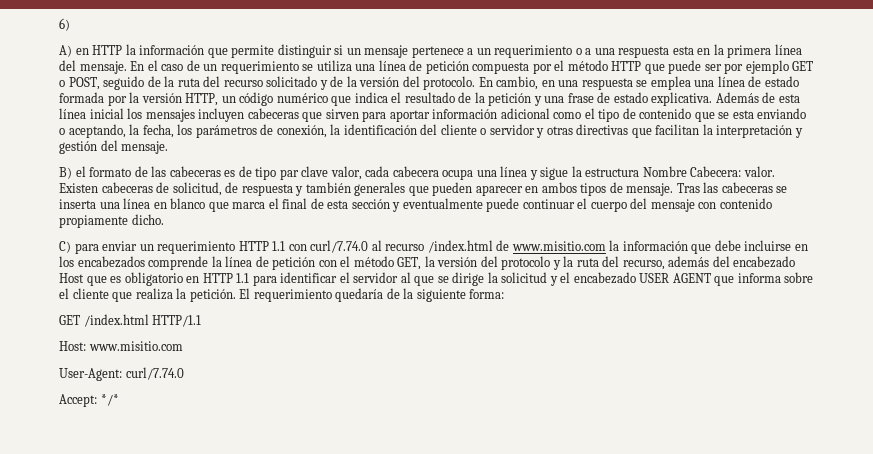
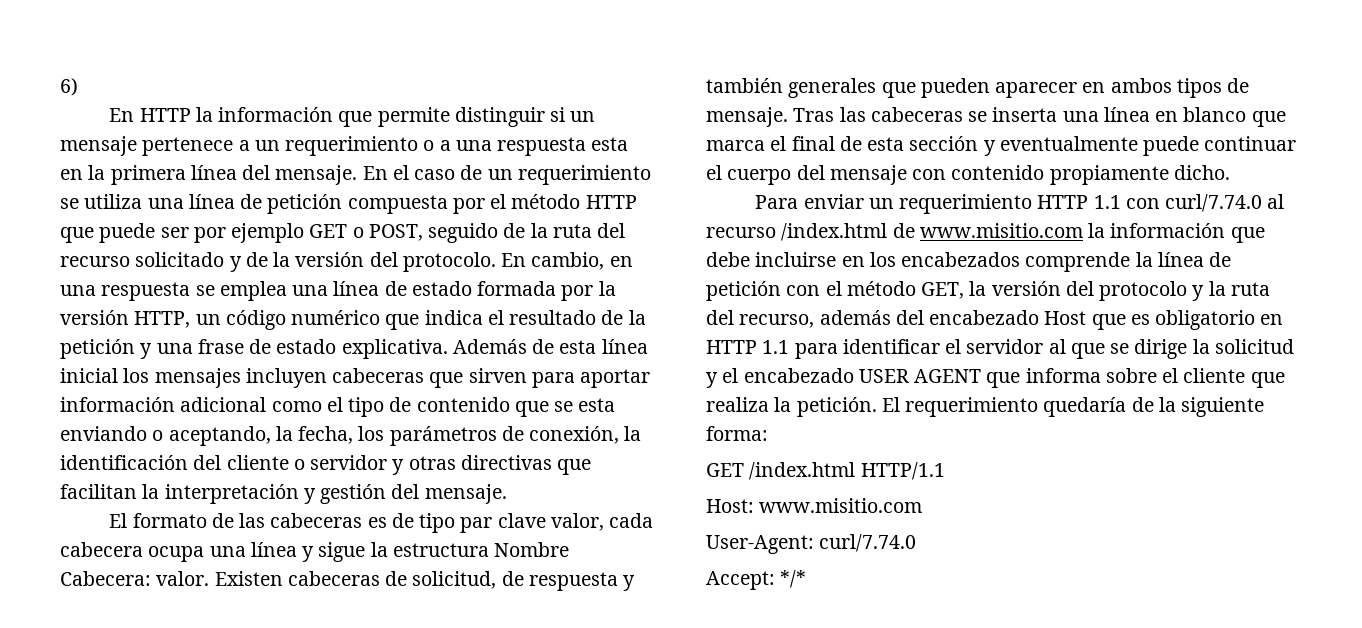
[59,45,89,57] A) en -> [109,108,135,122] En
[59,166,86,179] B) el -> [109,513,128,528] El
[59,241,99,254] C) para -> [755,195,799,209] Para

